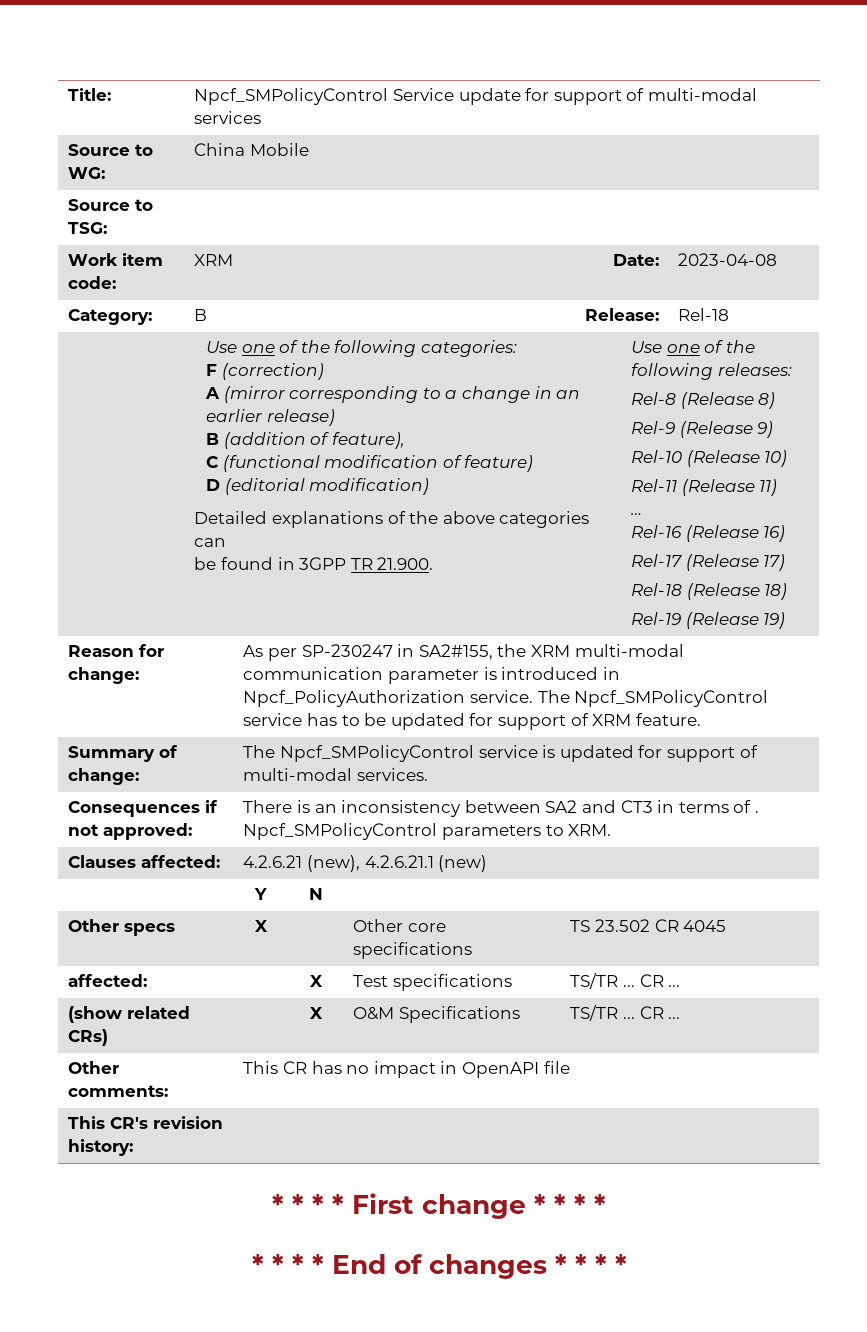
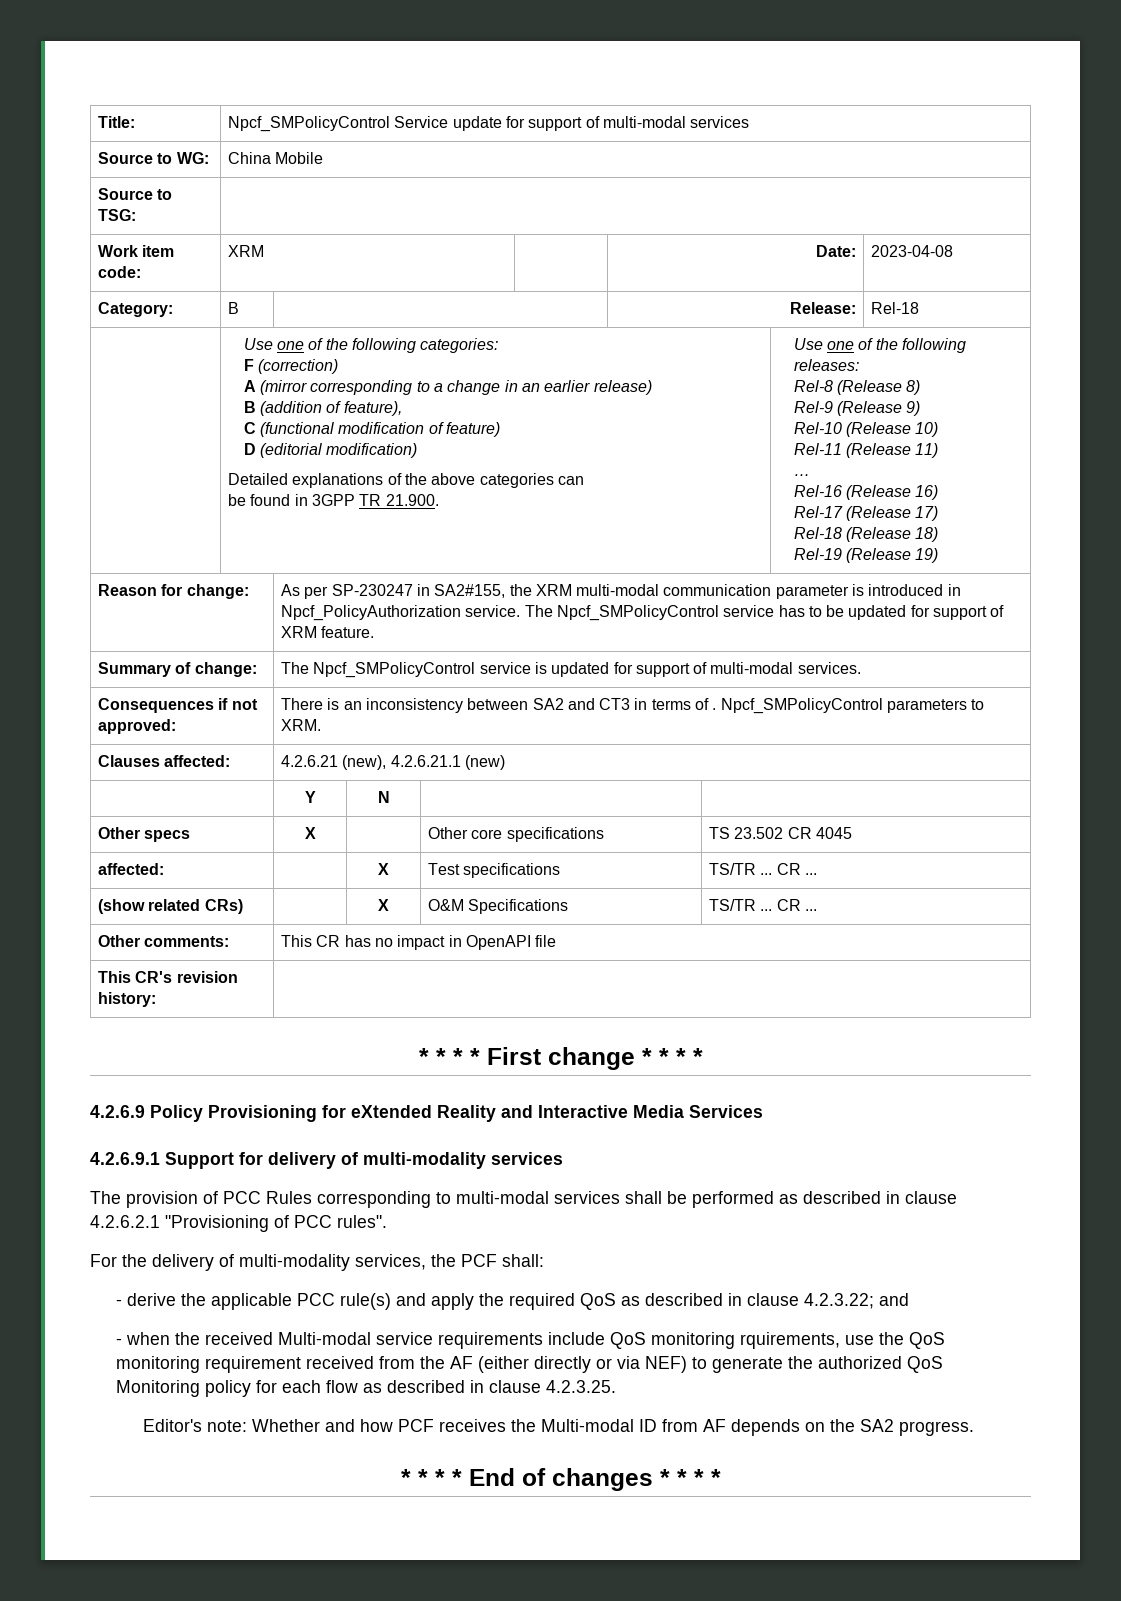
(606, 1204) none -> [90,1105,763,1122] [90,1152,563,1169] [90,1191,957,1208] [90,1215,387,1232] [90,1254,544,1271] [116,1293,910,1310] [116,1332,946,1349] [116,1356,944,1373] [116,1380,617,1397] [142,1419,974,1436] // 4.2.6.9 Policy Provisioning for eXtended Reality and Interactive Media Services // 4.2.6.9.1 Support for delivery of multi-modality services // The provision of PCC Rules corresponding to multi-modal services shall be performed as described in clause 4.2.6.2.1 "Provisioning of PCC rules". // For the delivery of multi-modality services, the PCF shall: // - derive the applicable PCC rule(s) and apply the required QoS as described in clause 4.2.3.22; and // - when the received Multi-modal service requirements include QoS monitoring rquirements, use the QoS monitoring requirement received from the AF (either directly or via NEF) to generate the authorized QoS Monitoring policy for each flow as described in clause 4.2.3.25. // Editor's note: Whether and how PCF receives the Multi-modal ID from AF depends on the SA2 progress.

